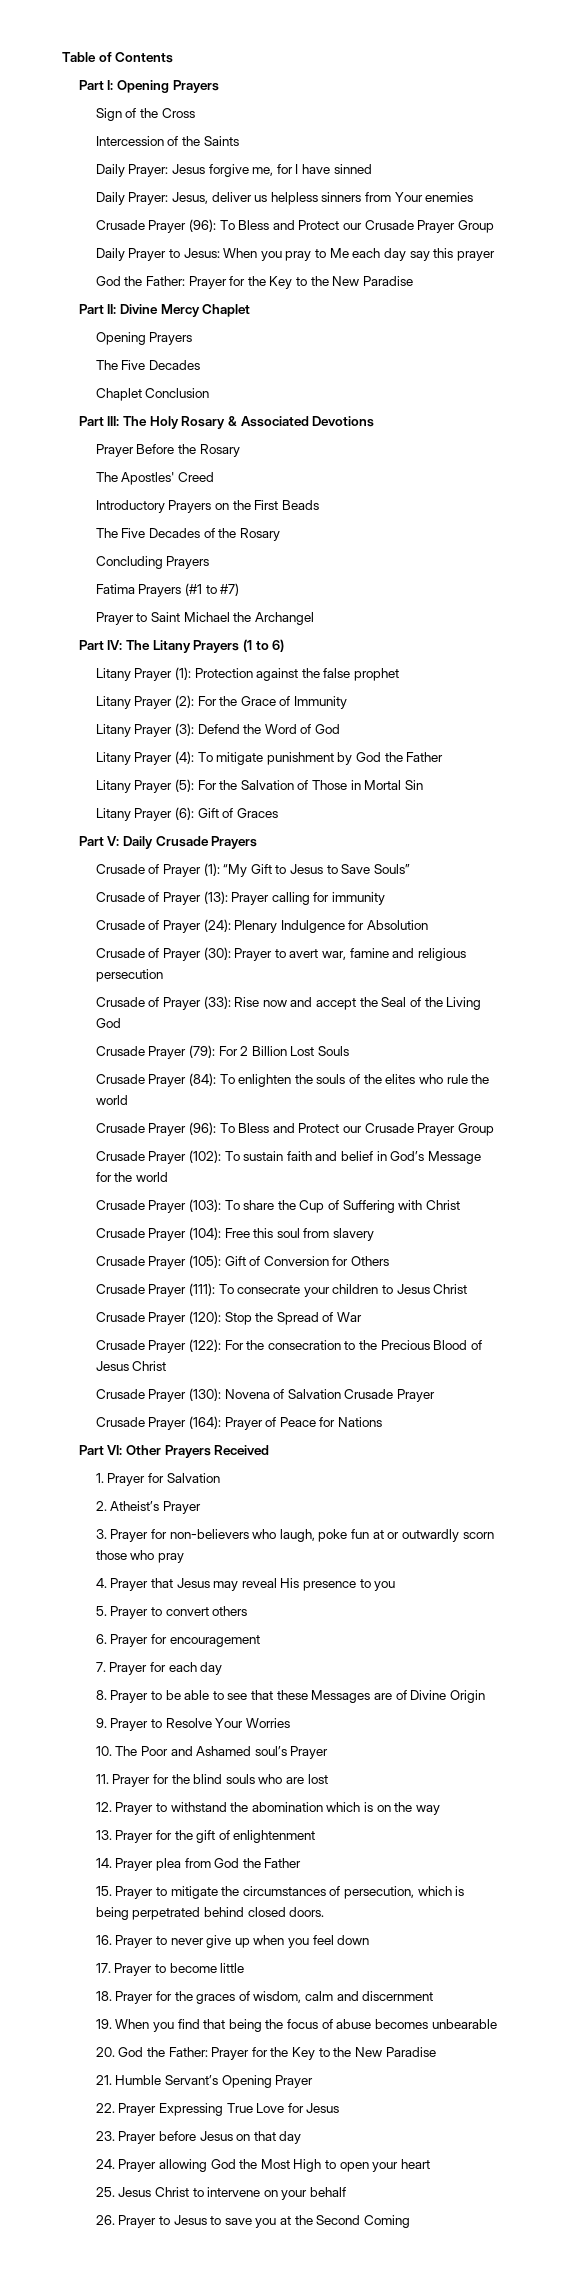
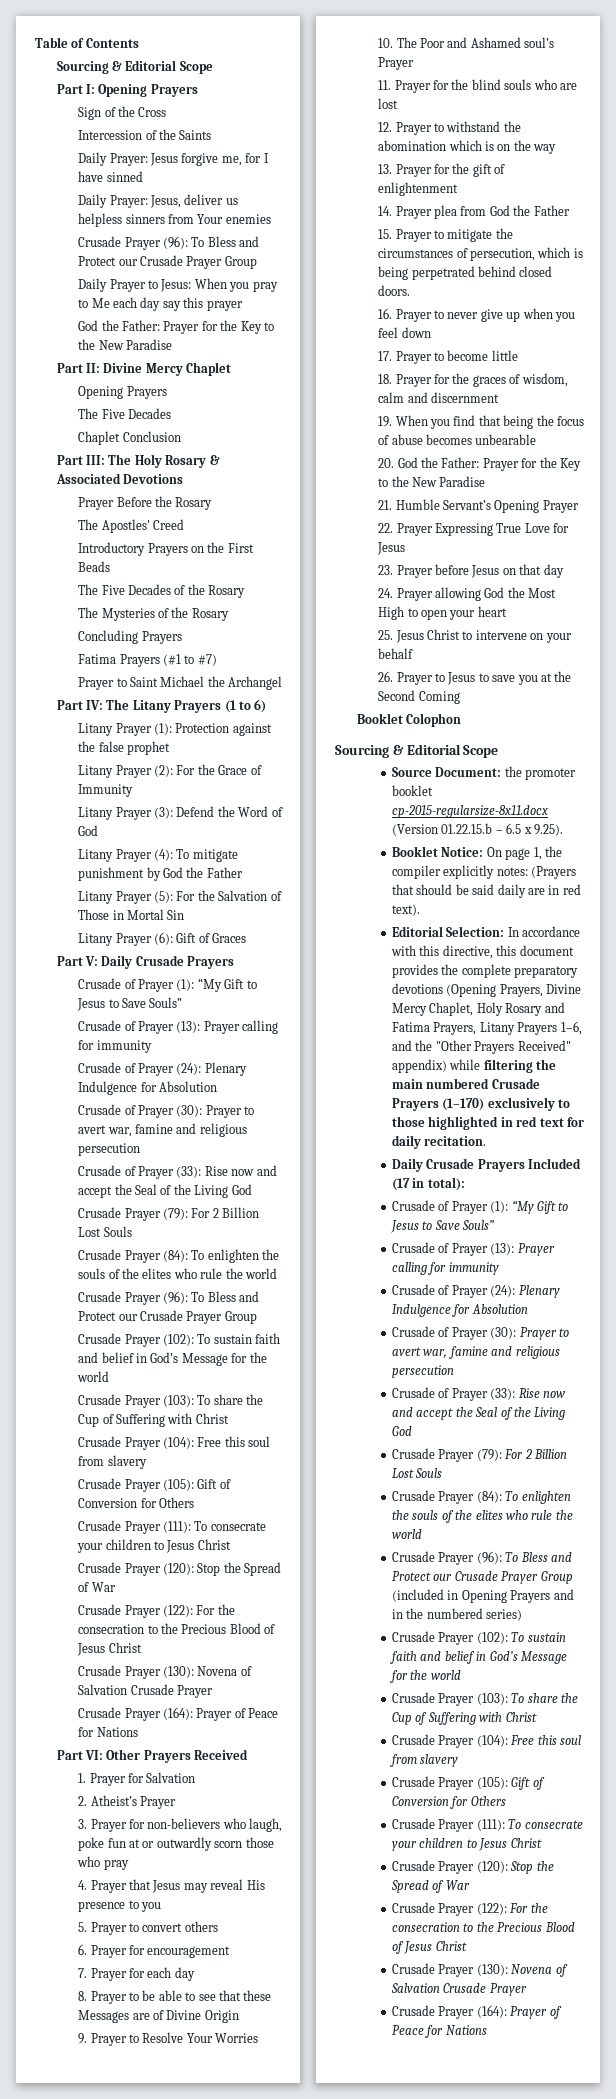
(174, 57) none -> [56,60,213,74] // Sourcing & Editorial Scope
(280, 534) none -> [78,607,229,621] // The Mysteries of the Rosary
(411, 2221) none -> [356,713,461,727] [335,744,499,758] [391,766,577,780] [391,785,433,796] [391,805,548,818] [391,823,563,836] [391,846,562,860] [391,865,577,879] [391,884,581,898] [391,904,420,916] [391,926,581,937] [390,945,574,959] [391,964,579,978] [391,983,582,997] [391,1002,565,1016] [391,1021,582,1035] [391,1040,571,1054] [391,1059,557,1073] [391,1078,540,1089] [391,1097,571,1111] [391,1116,584,1130] [391,1135,487,1149] [391,1158,582,1172] [391,1177,465,1191] [391,1200,569,1214] [390,1220,495,1233] [391,1242,555,1256] [391,1262,499,1275] [391,1284,560,1298] [391,1304,528,1317] [391,1326,569,1340] [391,1346,560,1359] [391,1365,454,1378] [391,1387,566,1401] [391,1407,566,1420] [391,1426,412,1436] [391,1448,567,1462] [391,1468,443,1478] [391,1490,571,1504] [391,1510,573,1523] [391,1529,422,1539] [391,1551,572,1565] [391,1571,573,1584] [391,1589,574,1603] [391,1608,523,1621] [391,1631,566,1645] [389,1651,567,1664] [389,1670,461,1683] [391,1692,578,1706] [391,1712,537,1725] [391,1734,581,1748] [389,1754,459,1767] [391,1776,545,1790] [391,1796,506,1809] [391,1818,583,1832] [391,1838,542,1851] [391,1860,554,1874] [390,1880,470,1893] [391,1902,548,1916] [391,1922,575,1932] [391,1941,467,1954] [391,1963,568,1977] [390,1983,527,1996] [391,2005,562,2019] [391,2025,487,2038] // Booklet Colophon // Sourcing & Editorial Scope // Source Document: the promoter booklet cp-2015-regularsize-8x11.docx (Version 01.22.15.b – 6.5 x 9.25). // Booklet Notice: On page 1, the compiler explicitly notes: (Prayers that should be said daily are in red text). // Editorial Selection: In accordance with this directive, this document provides the complete preparatory devotions (Opening Prayers, Divine Mercy Chaplet, Holy Rosary and Fatima Prayers, Litany Prayers 1–6, and the "Other Prayers Received" appendix) while filtering the main numbered Crusade Prayers (1–170) exclusively to those highlighted in red text for daily recitation. // Daily Crusade Prayers Included (17 in total): // Crusade of Prayer (1): “My Gift to Jesus to Save Souls” // Crusade of Prayer (13): Prayer calling for immunity // Crusade of Prayer (24): Plenary Indulgence for Absolution // Crusade of Prayer (30): Prayer to avert war, famine and religious persecution // Crusade of Prayer (33): Rise now and accept the Seal of the Living God // Crusade Prayer (79): For 2 Billion Lost Souls // Crusade Prayer (84): To enlighten the souls of the elites who rule the world // Crusade Prayer (96): To Bless and Protect our Crusade Prayer Group (included in Opening Prayers and in the numbered series) // Crusade Prayer (102): To sustain faith and belief in God’s Message for the world // Crusade Prayer (103): To share the Cup of Suffering with Christ // Crusade Prayer (104): Free this soul from slavery // Crusade Prayer (105): Gift of Conversion for Others // Crusade Prayer (111): To consecrate your children to Jesus Christ // Crusade Prayer (120): Stop the Spread of War // Crusade Prayer (122): For the consecration to the Precious Blood of Jesus Christ // Crusade Prayer (130): Novena of Salvation Crusade Prayer // Crusade Prayer (164): Prayer of Peace for Nations

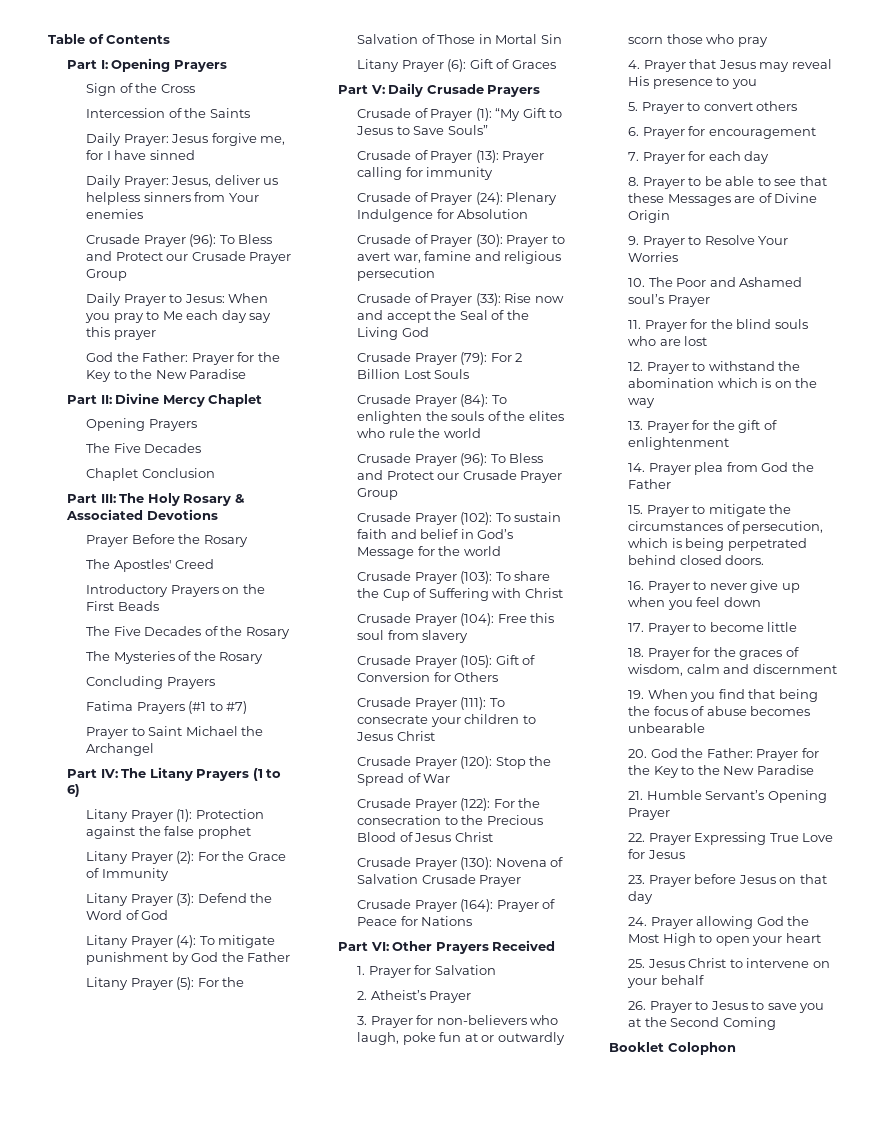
[56,60,213,74] // Sourcing & Editorial Scope -> (171, 39) none
[335,744,499,758] [391,766,577,780] [391,785,433,796] [391,805,548,818] [391,823,563,836] [391,846,562,860] [391,865,577,879] [391,884,581,898] [391,904,420,916] [391,926,581,937] [390,945,574,959] [391,964,579,978] [391,983,582,997] [391,1002,565,1016] [391,1021,582,1035] [391,1040,571,1054] [391,1059,557,1073] [391,1078,540,1089] [391,1097,571,1111] [391,1116,584,1130] [391,1135,487,1149] [391,1158,582,1172] [391,1177,465,1191] [391,1200,569,1214] [390,1220,495,1233] [391,1242,555,1256] [391,1262,499,1275] [391,1284,560,1298] [391,1304,528,1317] [391,1326,569,1340] [391,1346,560,1359] [391,1365,454,1378] [391,1387,566,1401] [391,1407,566,1420] [391,1426,412,1436] [391,1448,567,1462] [391,1468,443,1478] [391,1490,571,1504] [391,1510,573,1523] [391,1529,422,1539] [391,1551,572,1565] [391,1571,573,1584] [391,1589,574,1603] [391,1608,523,1621] [391,1631,566,1645] [389,1651,567,1664] [389,1670,461,1683] [391,1692,578,1706] [391,1712,537,1725] [391,1734,581,1748] [389,1754,459,1767] [391,1776,545,1790] [391,1796,506,1809] [391,1818,583,1832] [391,1838,542,1851] [391,1860,554,1874] [390,1880,470,1893] [391,1902,548,1916] [391,1922,575,1932] [391,1941,467,1954] [391,1963,568,1977] [390,1983,527,1996] [391,2005,562,2019] [391,2025,487,2038] // Sourcing & Editorial Scope // Source Document: the promoter booklet cp-2015-regularsize-8x11.docx (Version 01.22.15.b – 6.5 x 9.25). // Booklet Notice: On page 1, the compiler explicitly notes: (Prayers that should be said daily are in red text). // Editorial Selection: In accordance with this directive, this document provides the complete preparatory devotions (Opening Prayers, Divine Mercy Chaplet, Holy Rosary and Fatima Prayers, Litany Prayers 1–6, and the "Other Prayers Received" appendix) while filtering the main numbered Crusade Prayers (1–170) exclusively to those highlighted in red text for daily recitation. // Daily Crusade Prayers Included (17 in total): // Crusade of Prayer (1): “My Gift to Jesus to Save Souls” // Crusade of Prayer (13): Prayer calling for immunity // Crusade of Prayer (24): Plenary Indulgence for Absolution // Crusade of Prayer (30): Prayer to avert war, famine and religious persecution // Crusade of Prayer (33): Rise now and accept the Seal of the Living God // Crusade Prayer (79): For 2 Billion Lost Souls // Crusade Prayer (84): To enlighten the souls of the elites who rule the world // Crusade Prayer (96): To Bless and Protect our Crusade Prayer Group (included in Opening Prayers and in the numbered series) // Crusade Prayer (102): To sustain faith and belief in God’s Message for the world // Crusade Prayer (103): To share the Cup of Suffering with Christ // Crusade Prayer (104): Free this soul from slavery // Crusade Prayer (105): Gift of Conversion for Others // Crusade Prayer (111): To consecrate your children to Jesus Christ // Crusade Prayer (120): Stop the Spread of War // Crusade Prayer (122): For the consecration to the Precious Blood of Jesus Christ // Crusade Prayer (130): Novena of Salvation Crusade Prayer // Crusade Prayer (164): Prayer of Peace for Nations -> (736, 1048) none

